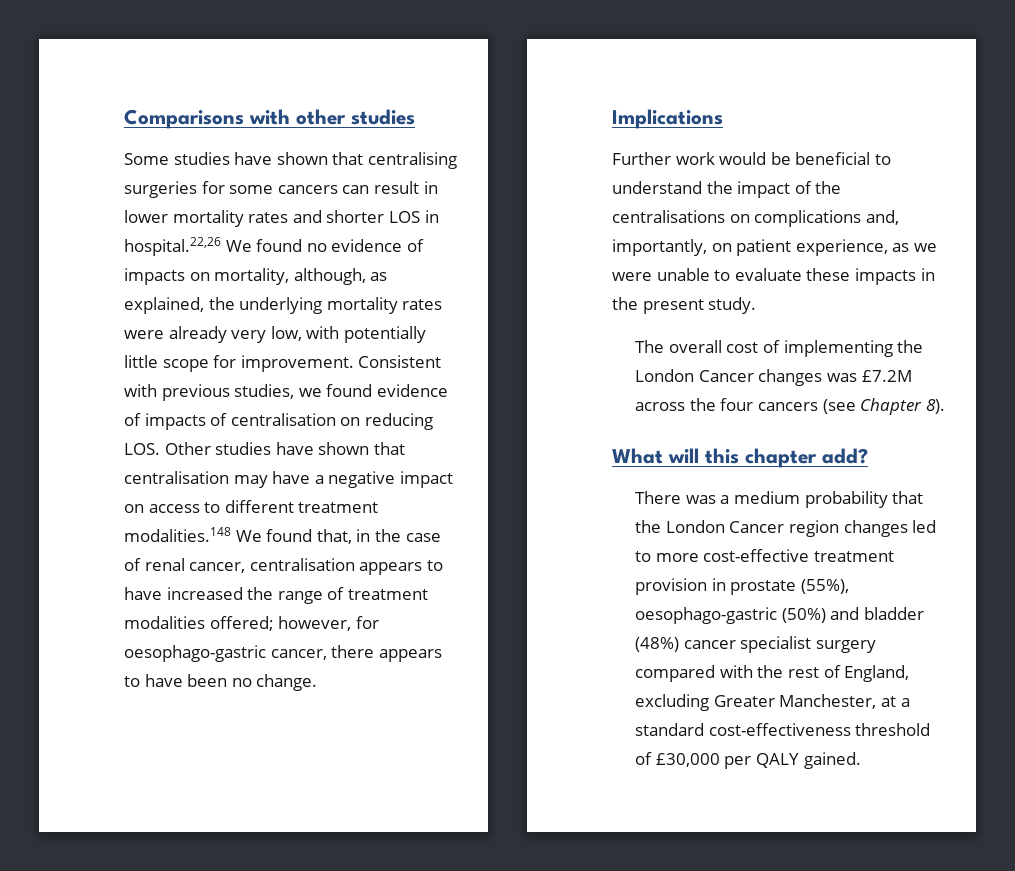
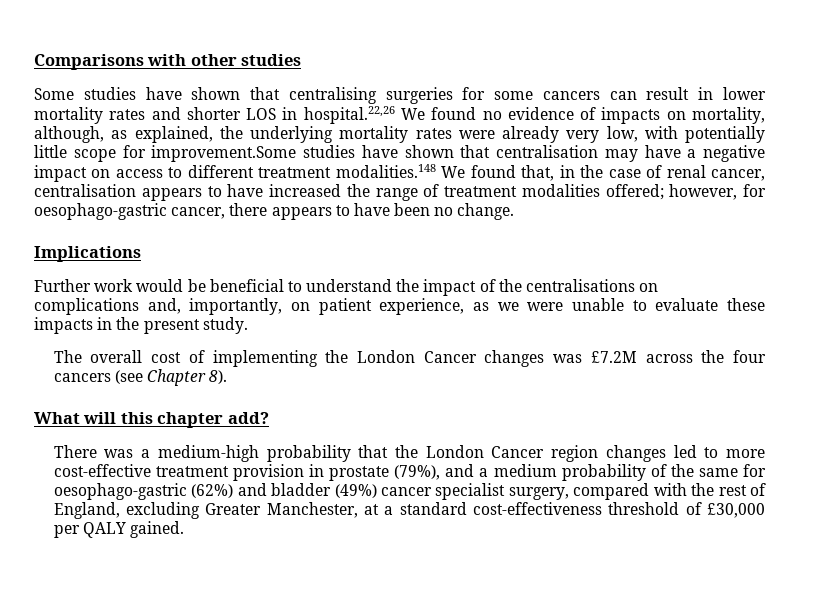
[240,355,442,372] [124,384,448,401] [124,413,433,430] [124,442,211,455] improvement. Consistent with previous studies, we found evidence of impacts of centralisation on reducing LOS. Other -> [151,145,297,162] improvement.Some
[734,491,801,504] medium -> [157,445,259,462] medium-high
[801,579,850,594] [635,607,826,624] (55%), oesophago-gastric (50%) -> [394,464,767,481] [53,483,234,500] (79%), and a medium probability of the same for oesophago-gastric (62%)
[635,637,680,652] (48%) -> [334,484,377,498] (49%)
[816,640,877,653] surgery -> [508,487,569,500] surgery,

